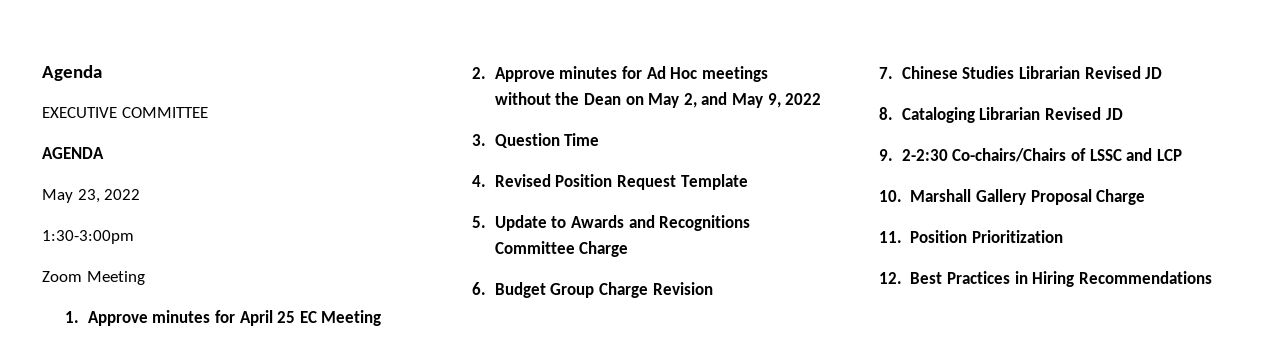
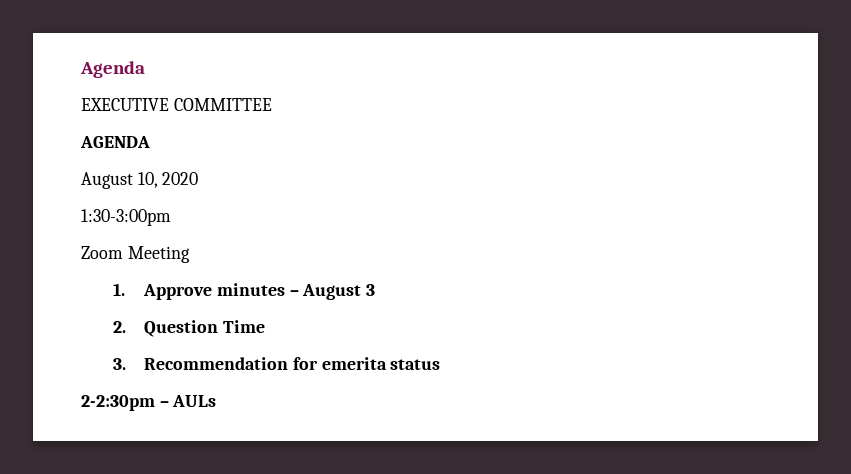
[42,189,141,203] May 23, 2022 -> [81,172,199,189] August 10, 2020
[215,310,382,326] [471,66,768,82] [494,92,822,108] [471,133,600,148] [471,174,748,190] [471,215,751,231] [494,241,629,257] [471,282,713,298] [878,66,1163,79] [878,107,1123,123] [878,148,1182,162] [878,189,1146,205] [878,230,1064,243] [878,271,1212,287] for April 25 EC Meeting // 2. Approve minutes for Ad Hoc meetings without the Dean on May 2, and May 9, 2022 // 3. Question Time // 4. Revised Position Request Template // 5. Update to Awards and Recognitions Committee Charge // 6. Budget Group Charge Revision // 7. Chinese Studies Librarian Revised JD // 8. Cataloging Librarian Revised JD // 9. 2-2:30 Co-chairs/Chairs of LSSC and LCP // 10. Marshall Gallery Proposal Charge // 11. Position Prioritization // 12. Best Practices in Hiring Recommendations -> [289,284,376,300] [112,320,266,337] [112,357,441,370] [81,395,217,411] – August 3 // 2. Question Time // 3. Recommendation for emerita status // 2-2:30pm – AULs

